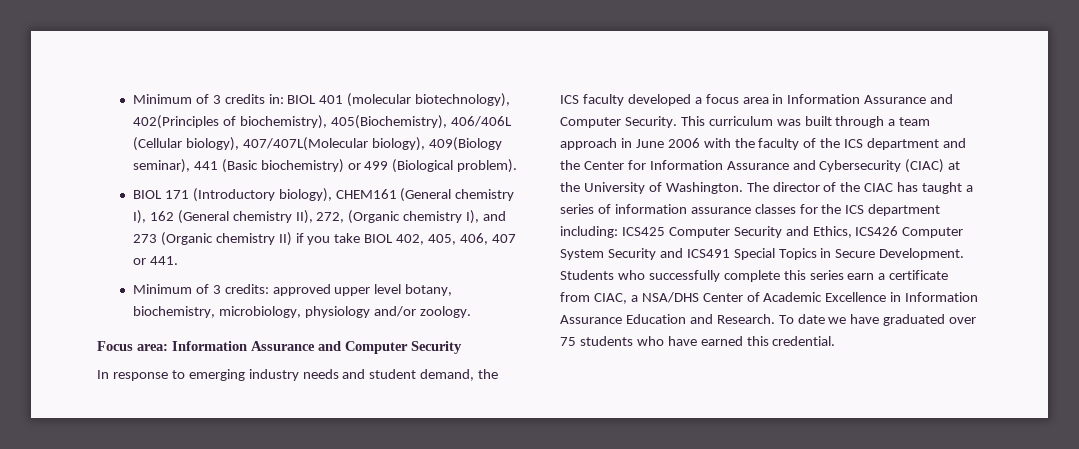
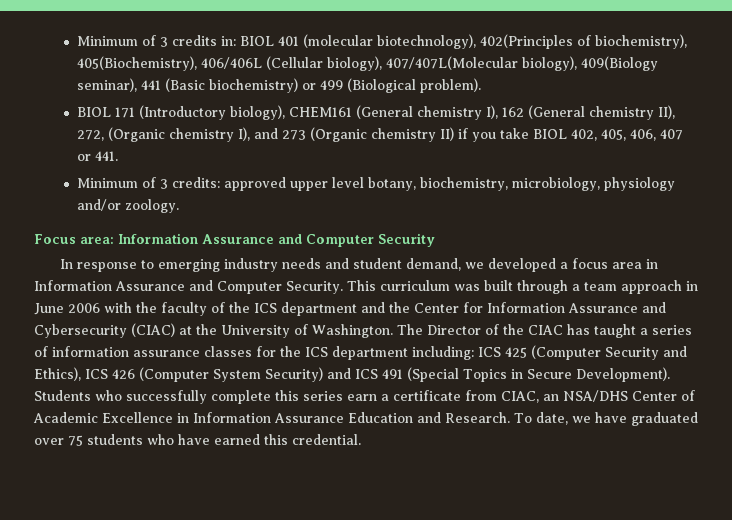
[478,369,499,379] [560,94,624,106] the ICS faculty -> [464,262,484,269] we
[772,182,820,192] director -> [427,325,481,335] Director
[621,226,964,238] [560,248,775,260] ICS425 Computer Security and Ethics, ICS426 Computer System Security and ICS491 Special -> [478,345,687,360] [34,367,459,382] ICS 425 (Computer Security and Ethics), ICS 426 (Computer System Security) and ICS 491 (Special
[879,248,965,260] Development. -> [575,367,670,382] Development).
[630,295,638,302] a -> [543,394,559,401] an
[797,314,825,324] date -> [535,412,568,425] date,

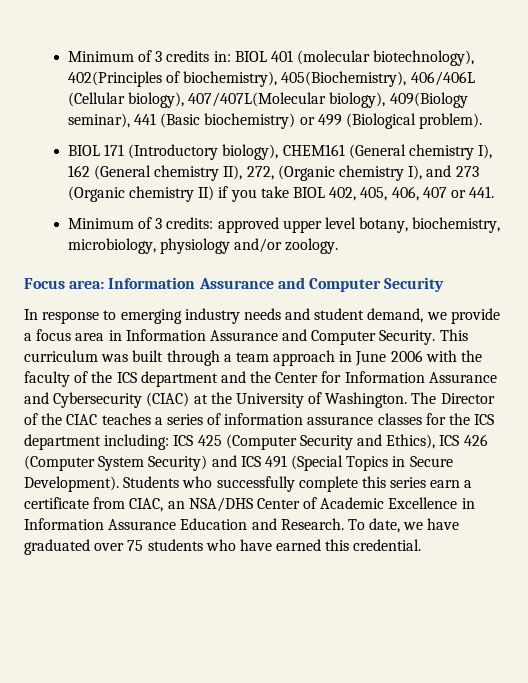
[487,258,556,272] developed -> [450,308,500,324] provide
[567,324,636,338] has taught -> [101,413,151,425] teaches

